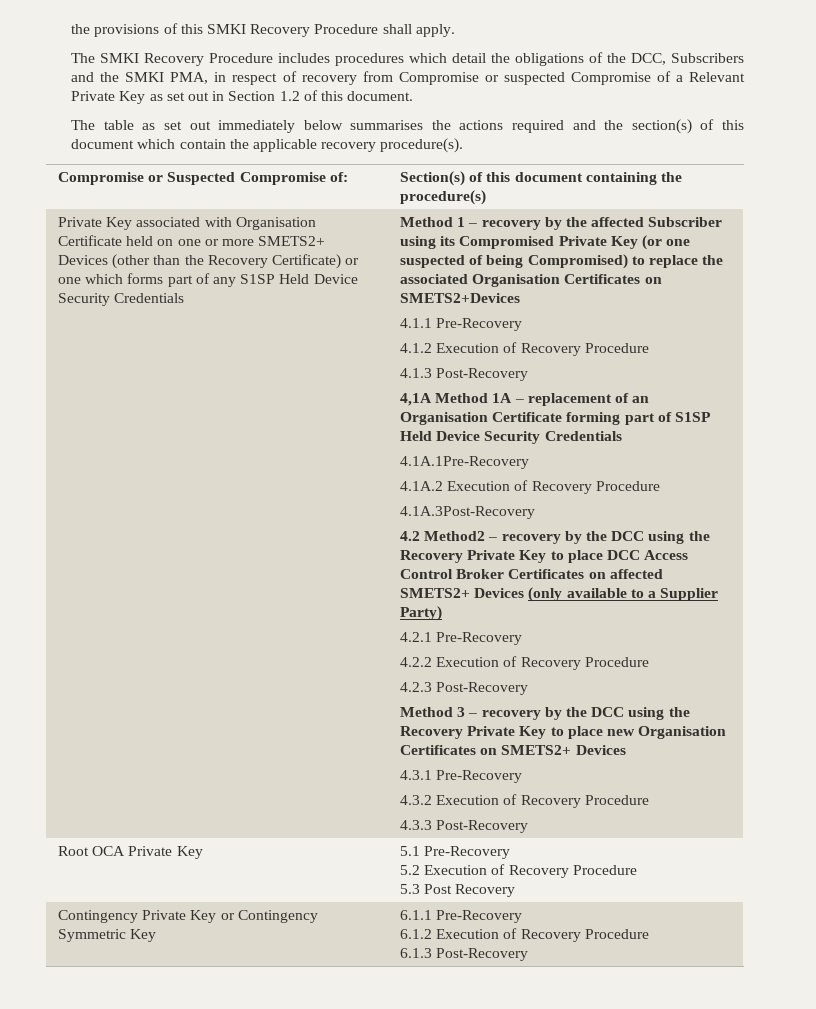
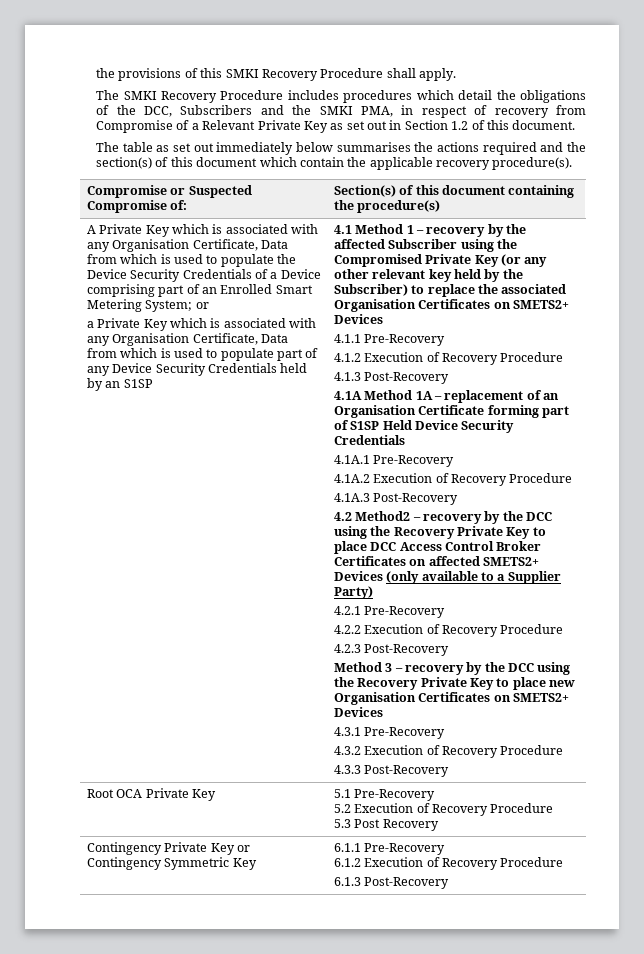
[484,72,651,85] or suspected Compromise -> (174, 126) none
[58,217,316,230] [58,235,326,246] [58,254,360,269] [58,273,164,284] Private Key associated with Organisation Certificate held on one or more SMETS2+ Devices (other than the Recovery Certificate) or one which forms -> [86,224,319,237] [86,239,288,252] [86,254,297,267] [86,269,321,282] [86,284,313,297] [86,299,209,312] [86,318,317,331] [86,333,288,346] [86,348,274,361] A Private Key which is associated with any Organisation Certificate, Data from which is used to populate the Device Security Credentials of a Device comprising part of an Enrolled Smart Metering System; or // a Private Key which is associated with any Organisation Certificate, Data from which is used to populate
[240,274,358,284] [58,293,185,306] S1SP Held Device Security Credentials | -> [112,363,308,376] [86,378,153,391] [333,225,352,234] Device Security Credentials held by an S1SP | 4.1
[440,236,456,246] its -> [496,239,517,249] the
[666,239,691,246] [400,254,628,269] one suspected of being Compromised) -> [524,257,548,267] [333,269,523,282] [333,284,408,296] any other relevant key held by the Subscriber)
[400,293,521,303] SMETS2+Devices -> [512,300,569,309] [333,314,383,324] SMETS2+ Devices
[400,393,433,406] 4,1A -> [333,391,362,400] 4.1A
[400,456,530,469] 4.1A.1Pre-Recovery -> [333,455,455,467] 4.1A.1 Pre-Recovery
[400,506,536,519] 4.1A.3Post-Recovery -> [333,493,459,505] 4.1A.3 Post-Recovery

